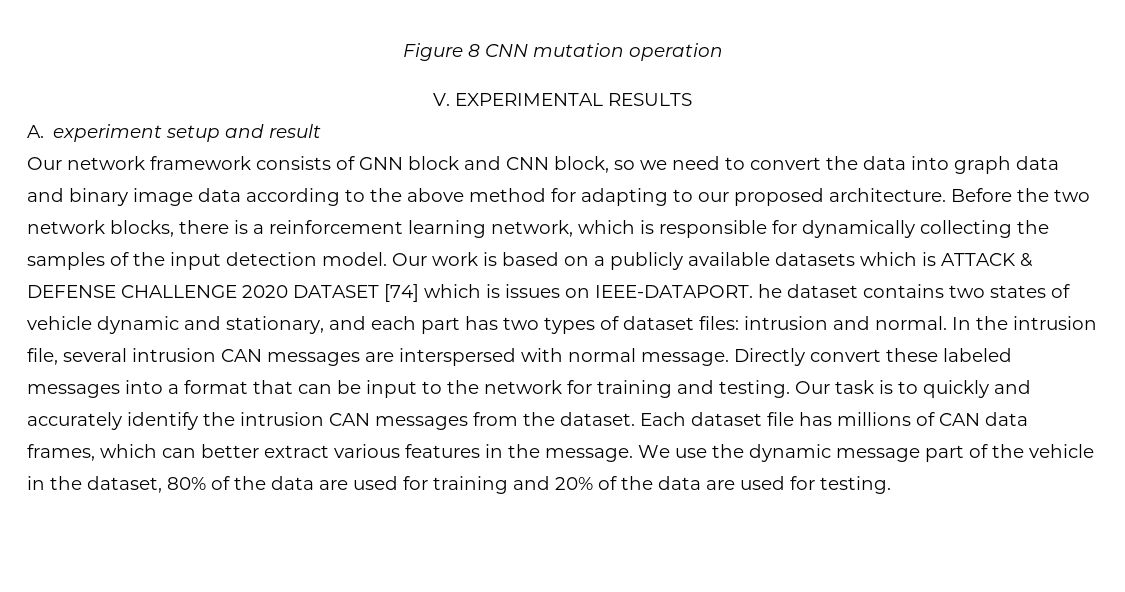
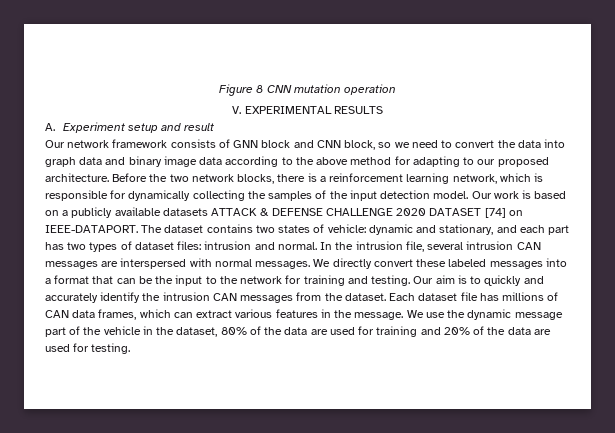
[53,124,163,142] experiment -> [62,122,125,133] Experiment
[860,252,936,266] which is -> (208, 212) none
[424,284,560,298] which is issues -> (506, 213) none
[758,284,782,298] he -> [141,225,163,233] The
[27,316,92,330] vehicle -> [327,224,366,233] vehicle:
[641,348,805,366] message. Directly -> [255,258,372,269] messages. We directly
(361, 387) none -> [155,276,174,284] the
[835,380,874,394] task -> [435,275,455,284] aim
[201,444,259,458] better -> (193, 315) none

